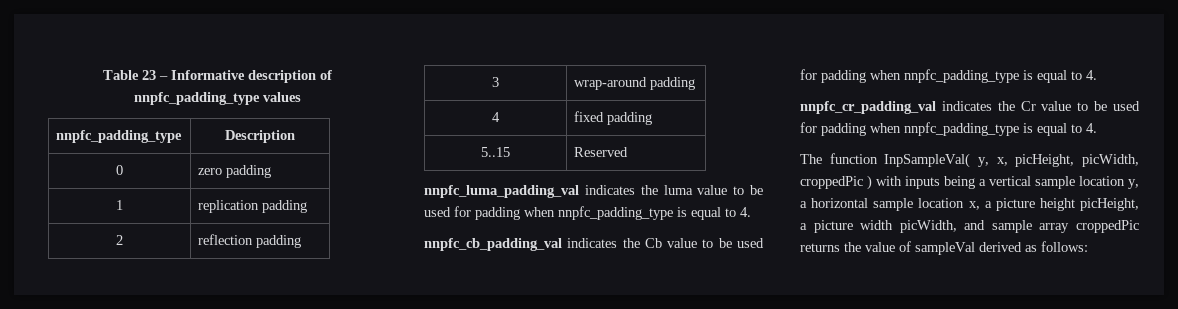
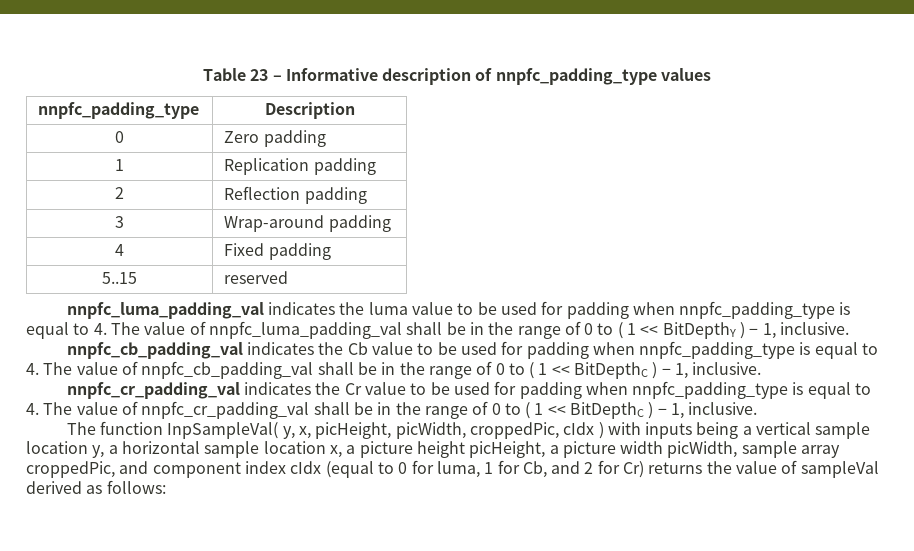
[198,168,223,175] zero -> [224,131,260,143] Zero
[198,200,260,213] replication -> [224,158,310,175] Replication
[198,234,254,245] reflection -> [224,186,301,200] Reflection
[574,77,648,90] wrap-around -> [224,215,325,232] Wrap-around
[574,111,605,122] fixed -> [224,243,265,256] Fixed
[574,147,629,157] Reserved -> [224,271,289,284] reserved
(751, 212) none -> [110,321,850,339] The value of nnpfc_luma_padding_val shall be in the range of 0 to ( 1 << BitDepthY ) − 1, inclusive.
(1097, 75) none -> [43,361,762,379] The value of nnpfc_cb_padding_val shall be in the range of 0 to ( 1 << BitDepthC ) − 1, inclusive.
(1097, 128) none -> [43,401,758,419] The value of nnpfc_cr_padding_val shall be in the range of 0 to ( 1 << BitDepthC ) − 1, inclusive.
[800,176,863,189] croppedPic -> [469,422,595,439] croppedPic, cIdx
[964,220,986,230] and -> (738, 449) none
[1076,220,1139,233] croppedPic -> [26,460,645,478] croppedPic, and component index cIdx (equal to 0 for luma, 1 for Cb, and 2 for Cr)

